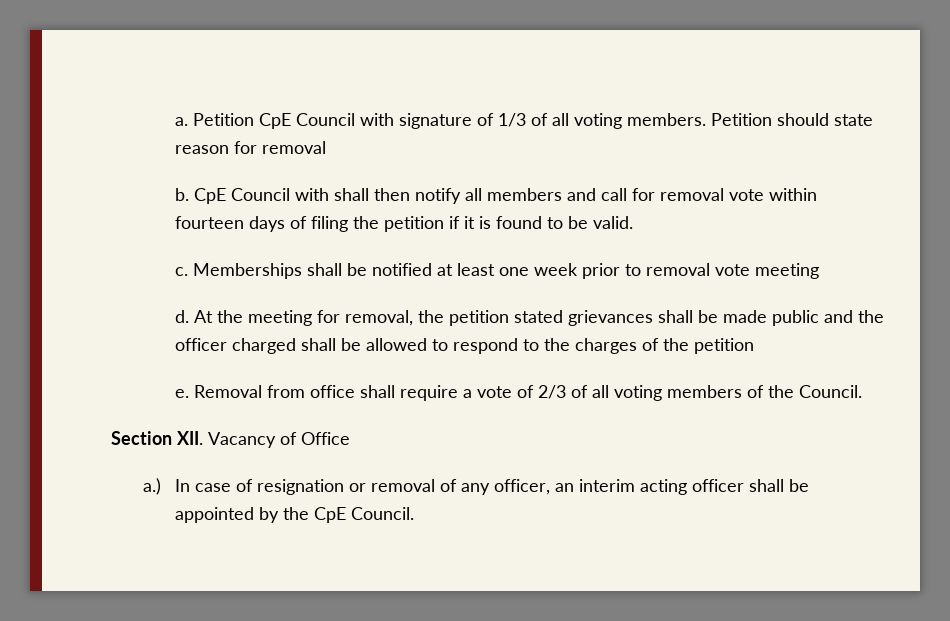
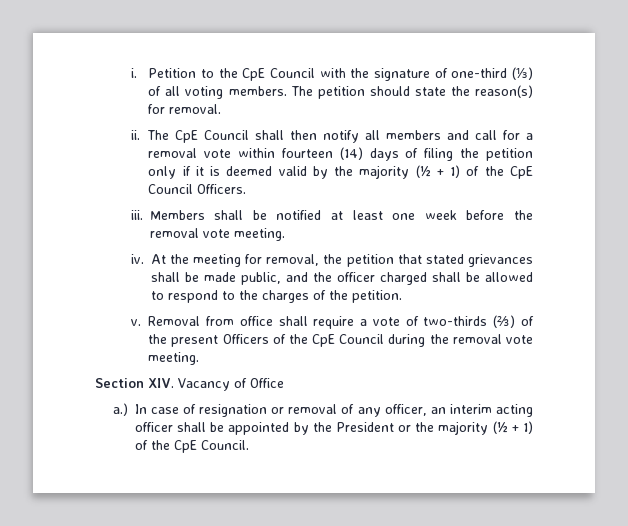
[175,113,395,129] a. Petition CpE Council with -> [130,68,370,81] i. Petition to the CpE Council with the
[498,113,527,127] 1/3 -> [451,67,533,80] one-third (⅓)
[711,113,874,126] [175,141,327,154] [175,188,330,204] Petition should state reason for removal // b. CpE Council with -> [290,85,533,99] [148,104,222,114] [130,130,250,143] The petition should state the reason(s) for removal. // ii. The CpE Council
(656, 194) none -> [526,133,534,140] a
(245, 222) none -> [339,147,363,160] (14)
(445, 224) none -> [148,166,177,179] only
[496,216,634,229] [175,263,303,279] found to be valid. // c. Memberships -> [226,165,533,179] [148,184,247,194] [130,210,205,220] deemed valid by the majority (½ + 1) of the CpE Council Officers. // iii. Members
[582,263,820,279] [175,310,190,323] prior to removal vote meeting // d. -> [466,210,533,220] [149,228,285,241] [130,254,144,264] before the removal vote meeting. // iv.
(510, 318) none -> [397,254,422,264] that
[772,310,820,326] public -> [240,272,281,285] public,
[694,338,755,354] [175,389,190,398] petition // e. -> [351,290,402,303] [130,319,141,326] petition. // v.
[538,385,863,401] 2/3 of all voting members of the Council. -> [423,315,535,328] [148,334,533,347] [148,352,200,365] two-thirds (⅔) of the present Officers of the CpE Council during the removal vote meeting.
[177,431,203,445] XII. -> [148,378,174,388] XIV.
(310, 513) none -> [335,421,533,435] [134,440,170,450] President or the majority (½ + 1) of the

